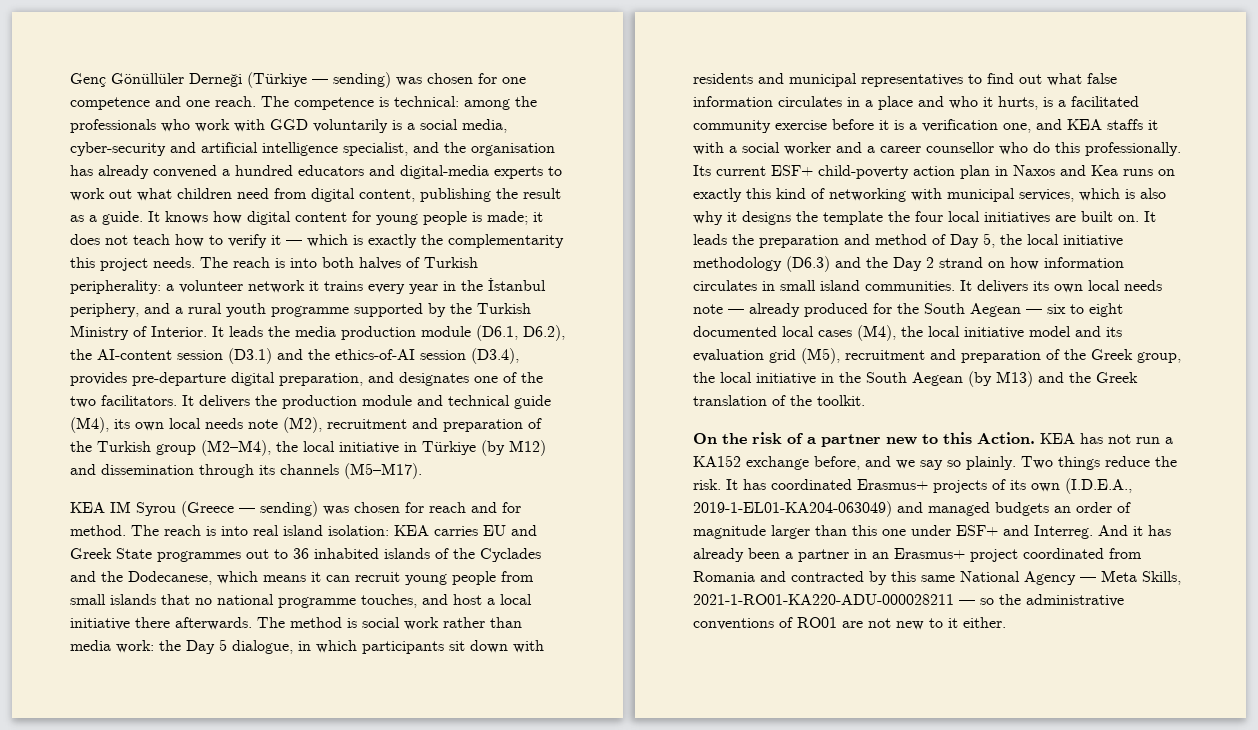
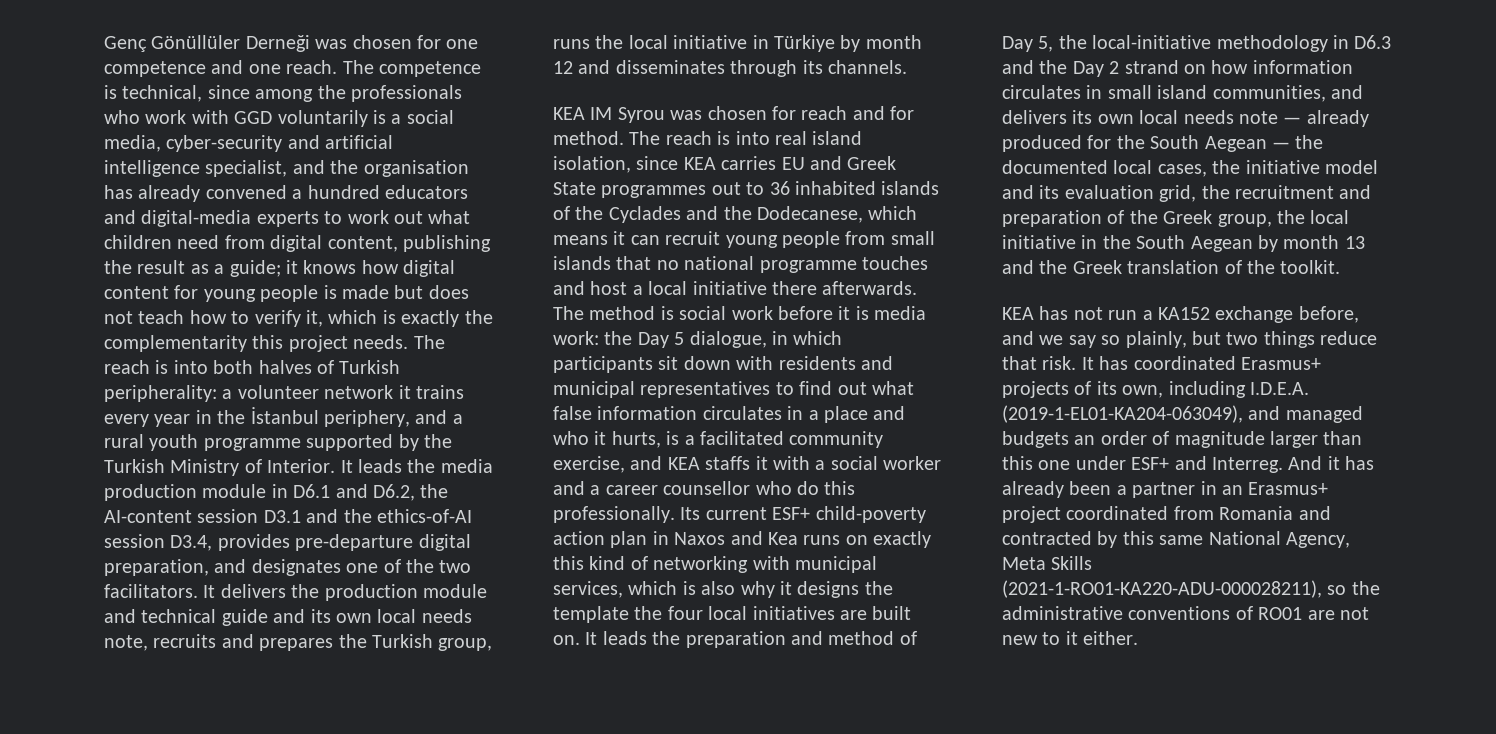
[247,72,391,88] (Türkiye — sending) -> (310, 43) none
[394,96,459,107] technical: -> [122,85,250,102] technical, since
[102,211,160,225] guide. It -> [229,260,298,277] guide; it
[487,211,543,225] made; it -> [342,285,424,299] made but
[271,235,302,245] it — -> [306,310,323,327] it,
[476,325,565,341] (D6.1, D6.2), -> [271,484,415,501] in D6.1 and D6.2,
[228,348,272,364] (D3.1) -> [263,510,301,523] D3.1
[471,348,519,364] (D3.4), -> [170,535,213,551] D3.4,
[70,417,542,433] [70,440,271,456] (M4), its own local needs note (M2), recruitment and preparation of the Turkish group (M2–M4), -> [273,609,472,623] [104,634,493,651] [553,39,590,49] and its own local needs note, recruits and prepares the Turkish group, runs
[481,440,546,456] [70,463,422,479] (by M12) and dissemination through its channels (M5–M17). -> [840,35,922,52] [553,60,907,77] by month 12 and disseminates through its channels.
[181,501,318,517] (Greece — sending) -> (665, 115) none
[328,525,389,536] isolation: -> [553,156,679,173] isolation, since
[361,594,417,608] touches, -> [862,256,928,270] touches
[443,617,522,628] rather than -> [778,306,869,320] before it is
[775,119,1031,133] exercise before it is a verification one, -> [553,456,625,473] exercise,
[1027,234,1123,247] [693,256,830,272] local initiative methodology (D6.3) -> [1092,35,1392,52] local-initiative methodology in D6.3
[865,280,972,291] communities. It -> [1212,85,1363,102] communities, and
[1047,303,1123,317] [693,325,960,341] six to eight documented local cases (M4), the local -> [1295,135,1324,149] [1002,160,1241,177] the documented local cases, the
[769,348,840,364] grid (M5), -> [1159,185,1230,202] grid, the
[968,371,1033,387] (by M13) -> [1258,235,1365,252] by month 13
[693,432,1035,447] On the risk of a partner new to this Action. -> (1341, 267) none
[966,456,1053,470] plainly. Two -> [1125,331,1259,348] plainly, but two
[1155,456,1177,467] the -> [1002,356,1037,370] that
[1031,478,1132,494] [693,501,892,517] own (I.D.E.A., 2019-1-EL01-KA204-063049) -> [1122,381,1309,398] [1002,405,1243,423] own, including I.D.E.A. (2019-1-EL01-KA204-063049),
[1024,570,1181,585] [693,594,975,605] Agency — Meta Skills, 2021-1-RO01-KA220-ADU-000028211 — -> [1286,532,1350,548] [1002,556,1093,570] [1002,580,1322,598] Agency, Meta Skills (2021-1-RO01-KA220-ADU-000028211),

